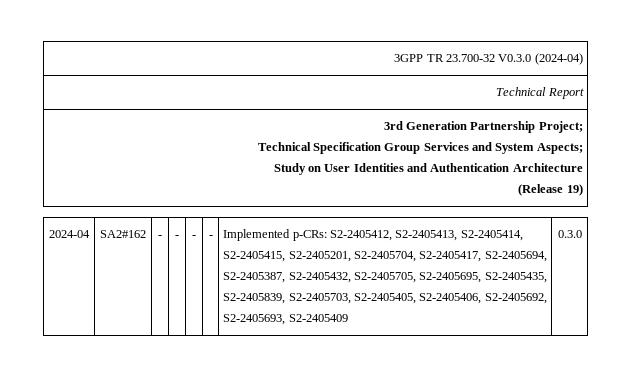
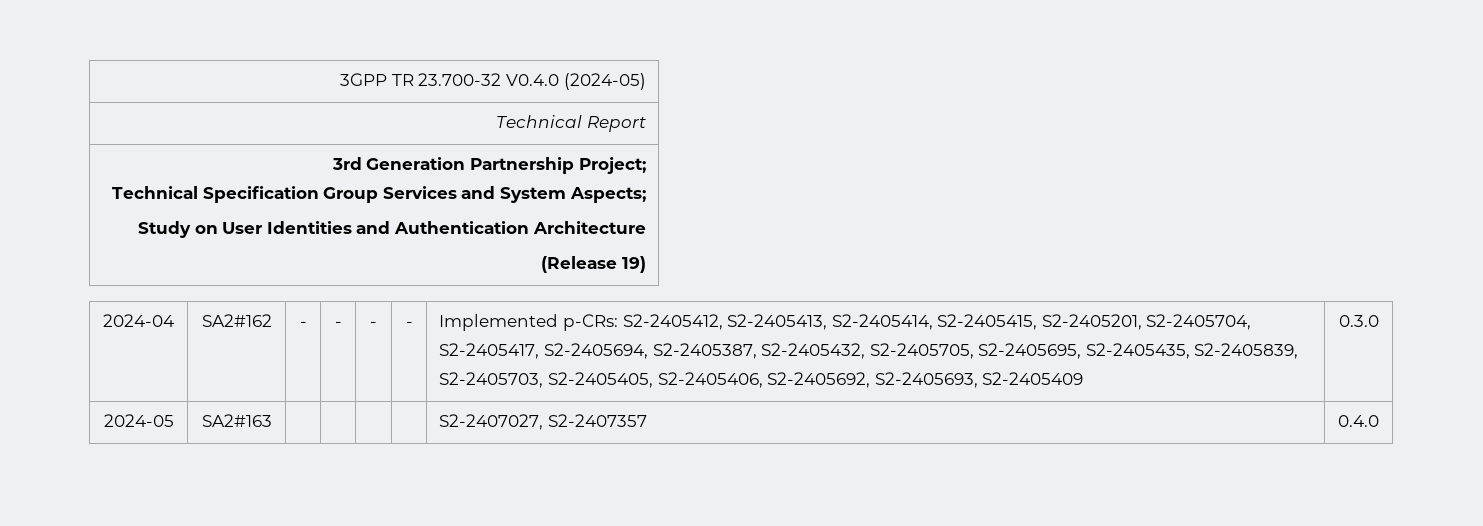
[498,53,583,65] V0.3.0 (2024-04) -> [506,73,646,90] V0.4.0 (2024-05)
(582, 234) none -> [103,414,174,427] [201,414,272,427] [439,414,647,430] [1338,415,1379,427] // 2024-05 | SA2#163 | | | | | S2-2407027, S2-2407357 | 0.4.0

